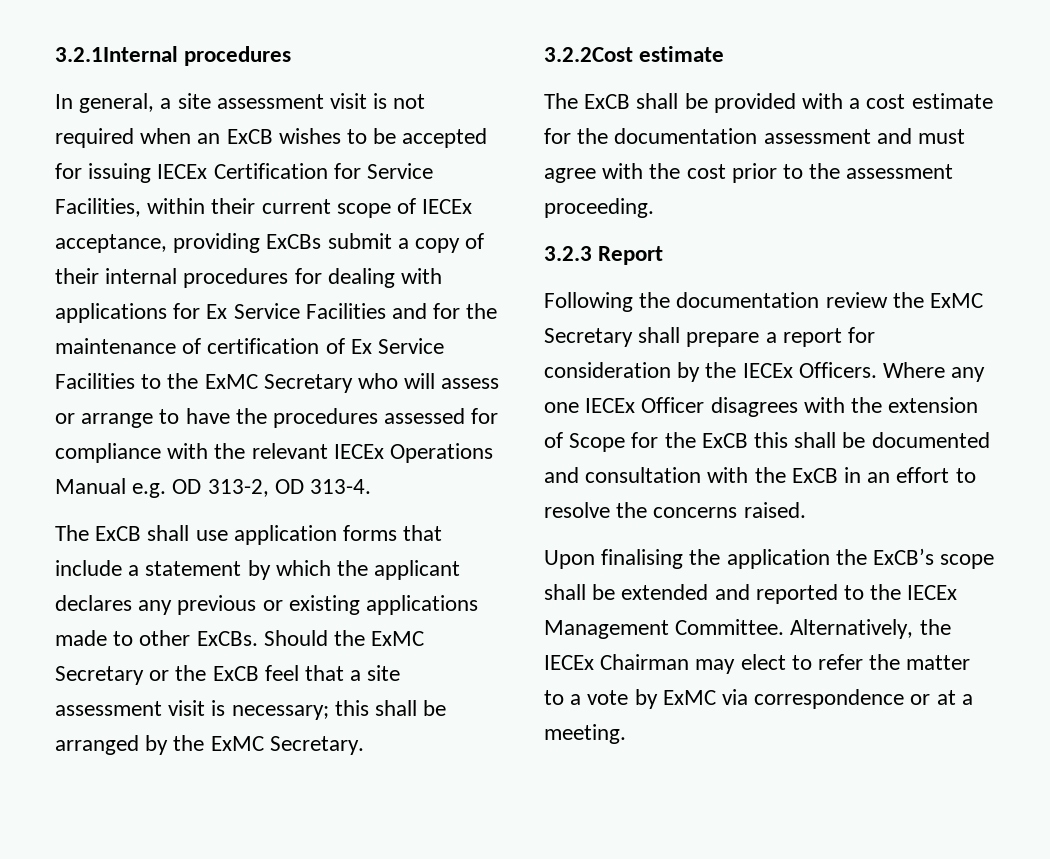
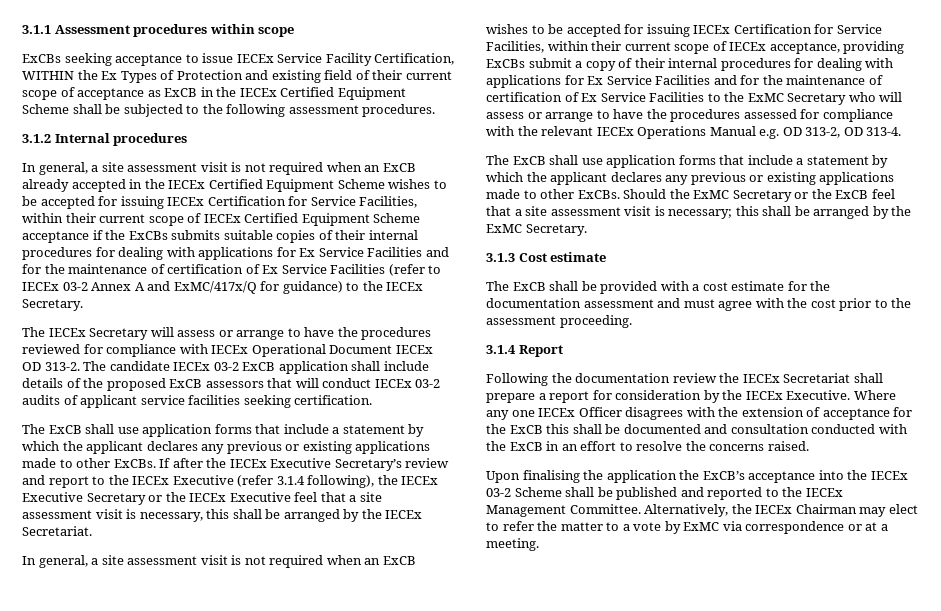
[55,46,292,66] 3.2.1Internal procedures -> [22,24,295,37] [22,53,455,66] [22,70,452,83] [22,87,406,100] [22,104,436,117] [22,133,188,146] [22,162,416,175] [22,179,447,192] [22,196,418,209] [22,213,421,226] [22,230,418,243] [22,247,449,260] [22,264,442,276] [22,281,424,294] [22,299,83,311] [22,327,432,340] [22,344,433,357] [22,361,429,374] [22,378,441,391] [22,395,373,408] [22,424,425,437] [22,441,431,454] [22,458,450,471] [22,475,439,488] [22,492,382,505] [22,509,423,522] [22,526,92,536] 3.1.1 Assessment procedures within scope // ExCBs seeking acceptance to issue IECEx Service Facility Certification, WITHIN the Ex Types of Protection and existing field of their current scope of acceptance as ExCB in the IECEx Certified Equipment Scheme shall be subjected to the following assessment procedures. // 3.1.2 Internal procedures // In general, a site assessment visit is not required when an ExCB already accepted in the IECEx Certified Equipment Scheme wishes to be accepted for issuing IECEx Certification for Service Facilities, within their current scope of IECEx Certified Equipment Scheme acceptance if the ExCBs submits suitable copies of their internal procedures for dealing with applications for Ex Service Facilities and for the maintenance of certification of Ex Service Facilities (refer to IECEx 03-2 Annex A and ExMC/417x/Q for guidance) to the IECEx Secretary. // The IECEx Secretary will assess or arrange to have the procedures reviewed for compliance with IECEx Operational Document IECEx OD 313-2. The candidate IECEx 03-2 ExCB application shall include details of the proposed ExCB assessors that will conduct IECEx 03-2 audits of applicant service facilities seeking certification. // The ExCB shall use application forms that include a statement by which the applicant declares any previous or existing applications made to other ExCBs. If after the IECEx Executive Secretary’s review and report to the IECEx Executive (refer 3.1.4 following), the IECEx Executive Secretary or the IECEx Executive feel that a site assessment visit is necessary, this shall be arranged by the IECEx Secretariat.
[544,47,633,62] 3.2.2Cost -> [486,253,547,262] 3.1.3 Cost
[544,246,592,261] 3.2.3 -> [486,345,516,354] 3.1.4
[930,293,984,308] [544,328,633,347] ExMC Secretary -> [742,373,851,383] IECEx Secretariat
[798,362,877,378] Officers. -> [786,390,851,400] Executive.
[569,433,626,452] Scope -> [822,408,890,420] acceptance
(702, 475) none -> [811,424,876,434] conducted
[940,554,995,569] [544,584,709,600] scope shall be extended -> [748,470,908,483] [486,487,678,500] acceptance into the IECEx 03-2 Scheme shall be published

